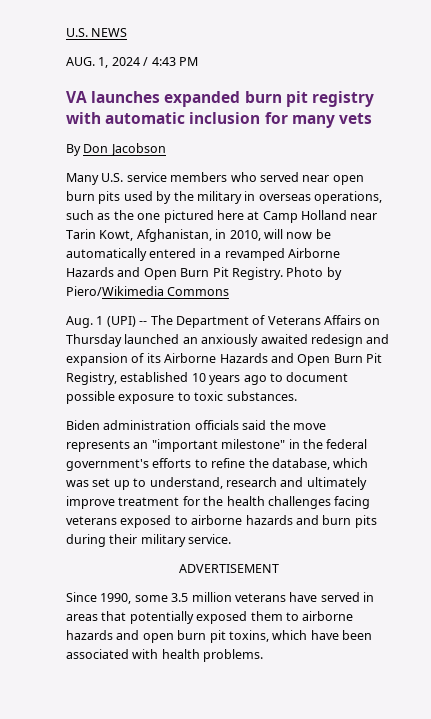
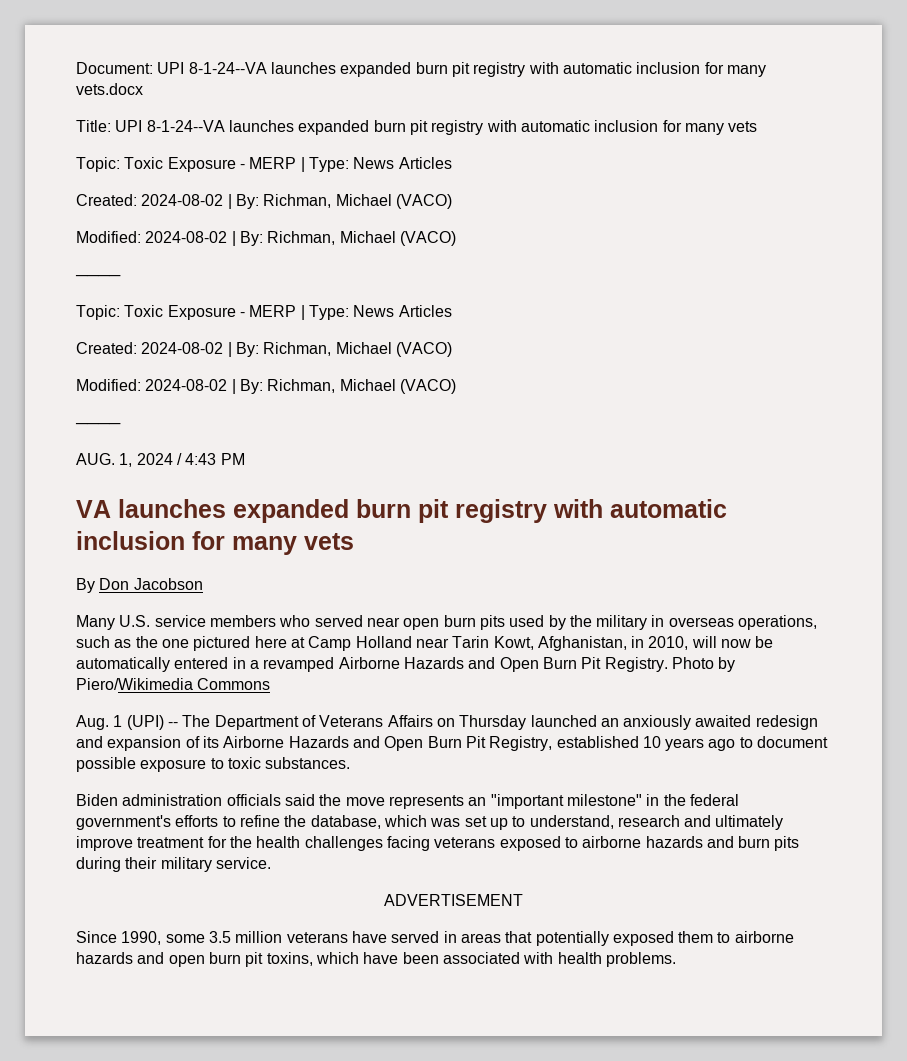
[66,28,128,37] U.S. NEWS -> [76,62,766,77] [76,83,143,95] [76,120,758,135] [76,157,452,172] [76,194,452,209] [76,231,456,246] [75,275,121,280] [76,305,452,320] [76,342,452,357] [76,379,456,394] [75,423,121,428] Document: UPI 8-1-24--VA launches expanded burn pit registry with automatic inclusion for many vets.docx // Title: UPI 8-1-24--VA launches expanded burn pit registry with automatic inclusion for many vets // Topic: Toxic Exposure - MERP | Type: News Articles // Created: 2024-08-02 | By: Richman, Michael (VACO) // Modified: 2024-08-02 | By: Richman, Michael (VACO) // ──── // Topic: Toxic Exposure - MERP | Type: News Articles // Created: 2024-08-02 | By: Richman, Michael (VACO) // Modified: 2024-08-02 | By: Richman, Michael (VACO) // ────

